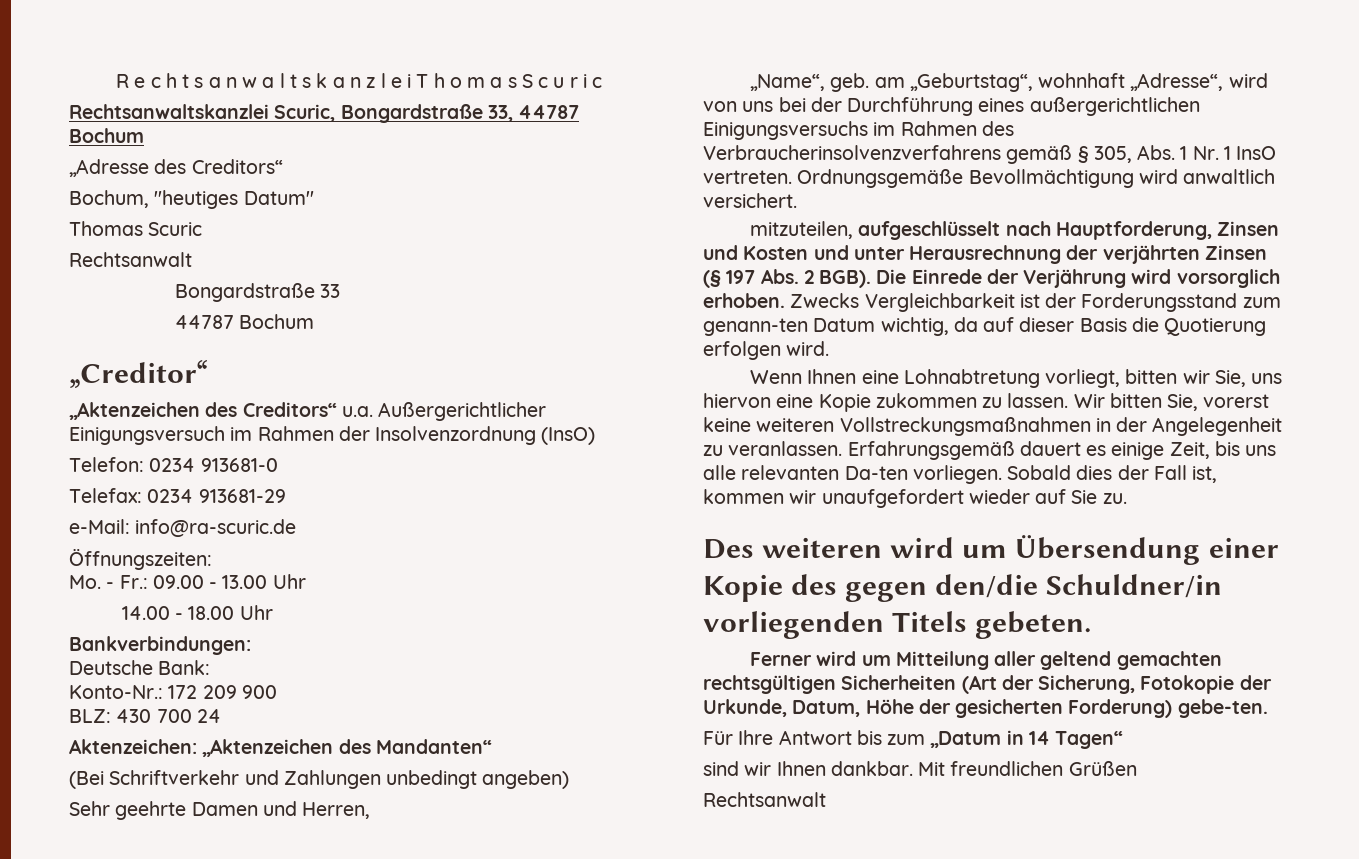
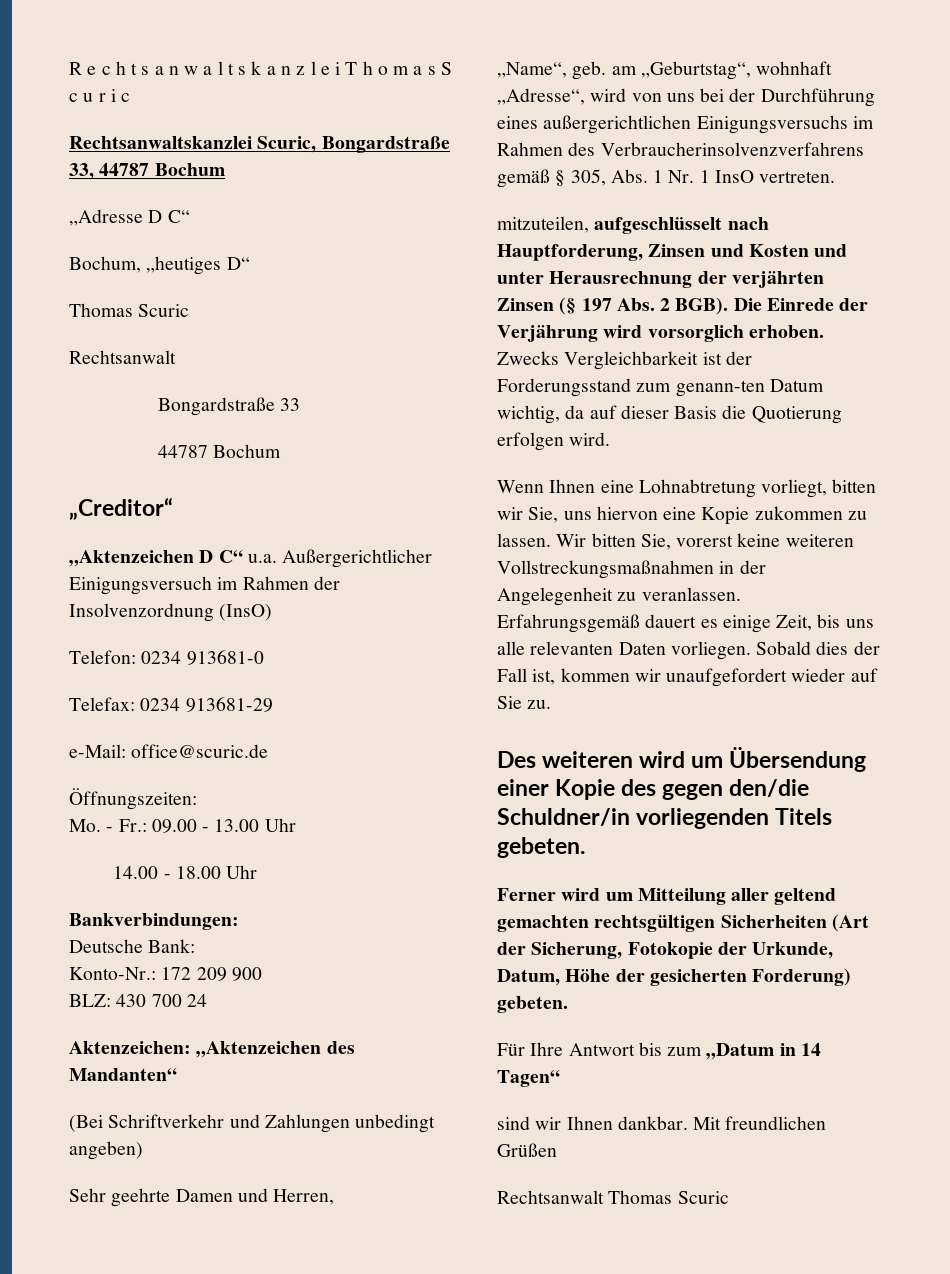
[154,159,283,174] des Creditors“ -> [148,210,190,223] D C“
[154,190,314,209] "heutiges Datum" -> [146,256,250,275] „heutiges D“
[205,402,337,417] des Creditors“ -> [199,550,243,563] D C“
[135,519,297,537] info@ra-scuric.de -> [131,744,269,758] office@scuric.de
[797,169,1276,188] [703,193,797,208] Ordnungsgemäße Bevollmächtigung wird anwaltlich versichert. -> (836, 177) none
[844,466,908,480] Da-ten -> [618,642,666,655] Daten
[1177,699,1268,718] gebe-ten. -> [497,996,568,1013] gebeten.
(826, 799) none -> [608,1190,729,1204] Thomas Scuric

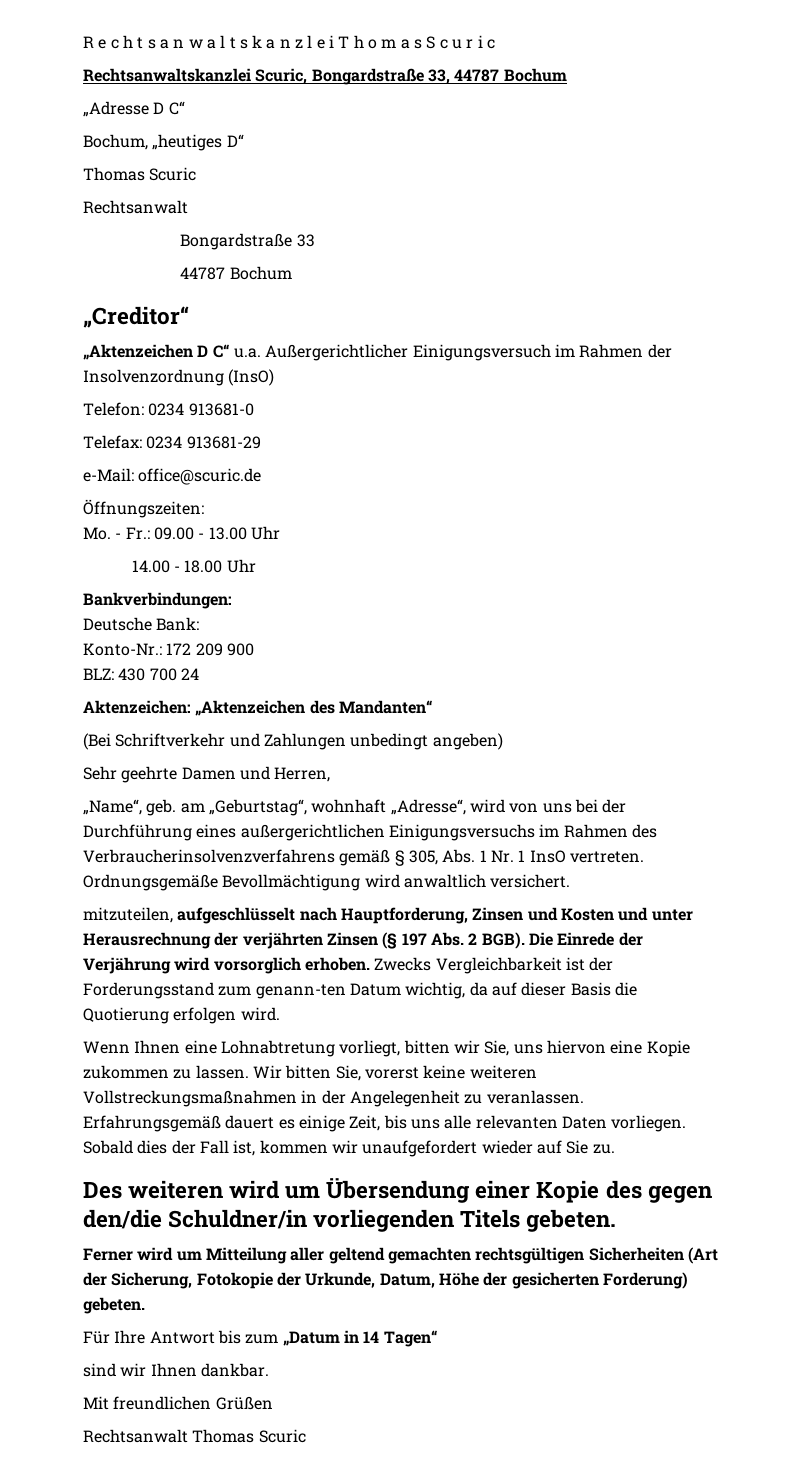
(836, 177) none -> [83,874,571,891] Ordnungsgemäße Bevollmächtigung wird anwaltlich versichert.
(688, 1123) none -> (269, 1370) //

